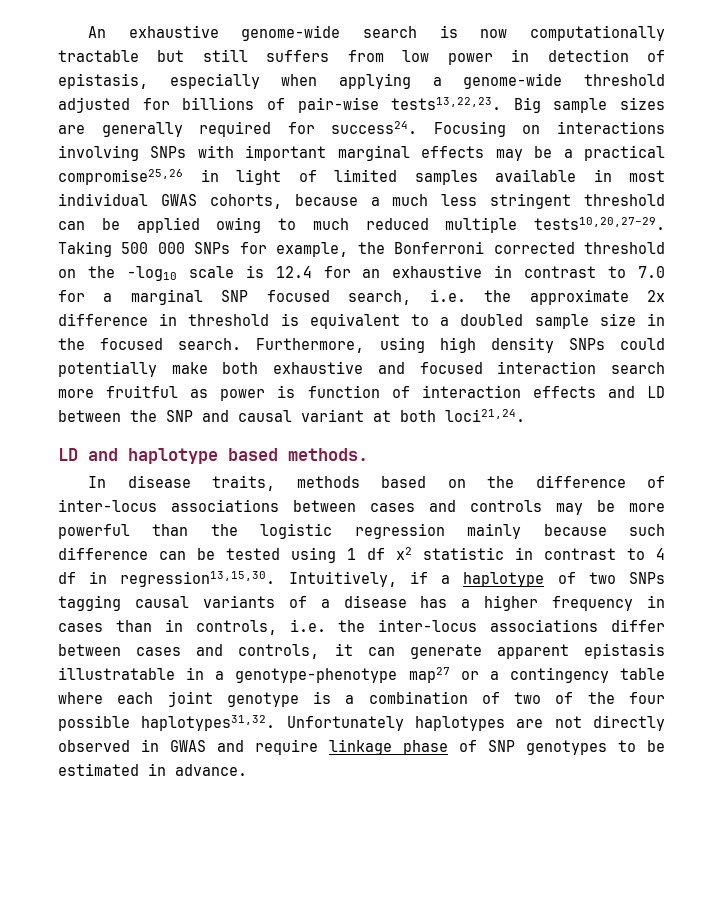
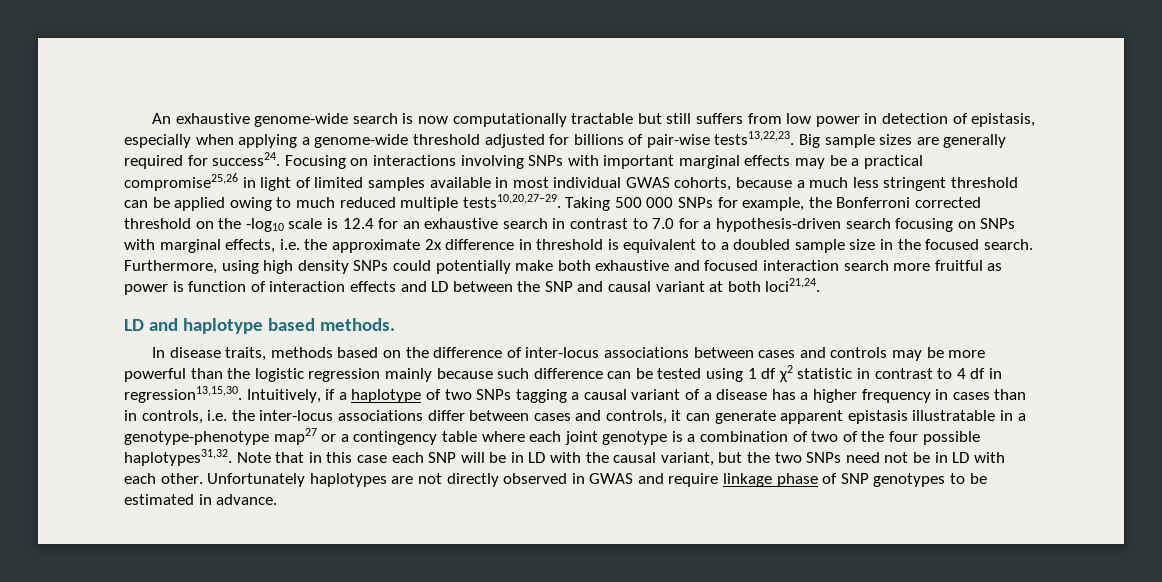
(483, 271) none -> [502,218,548,229] search
[130,289,412,305] marginal SNP focused search, -> [716,218,1016,232] [124,239,276,253] hypothesis-driven search focusing on SNPs with marginal effects,
[134,595,275,608] causal variants -> [571,389,681,400] a causal variant
(276, 723) none -> [236,452,1005,466] [124,473,203,484] Note that in this case each SNP will be in LD with the causal variant, but the two SNPs need not be in LD with each other.

